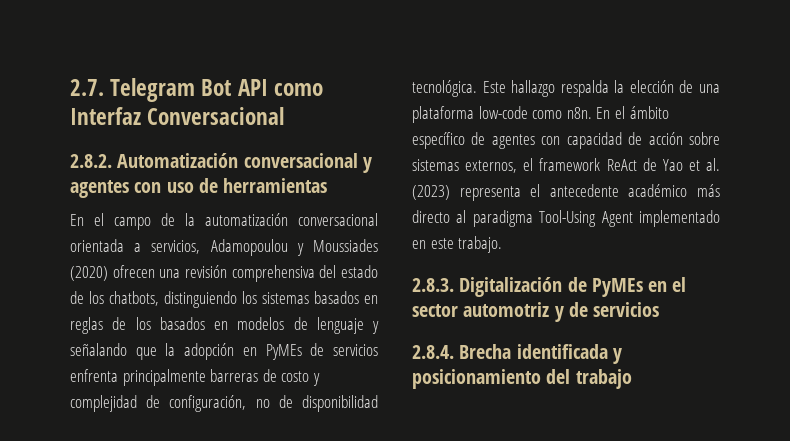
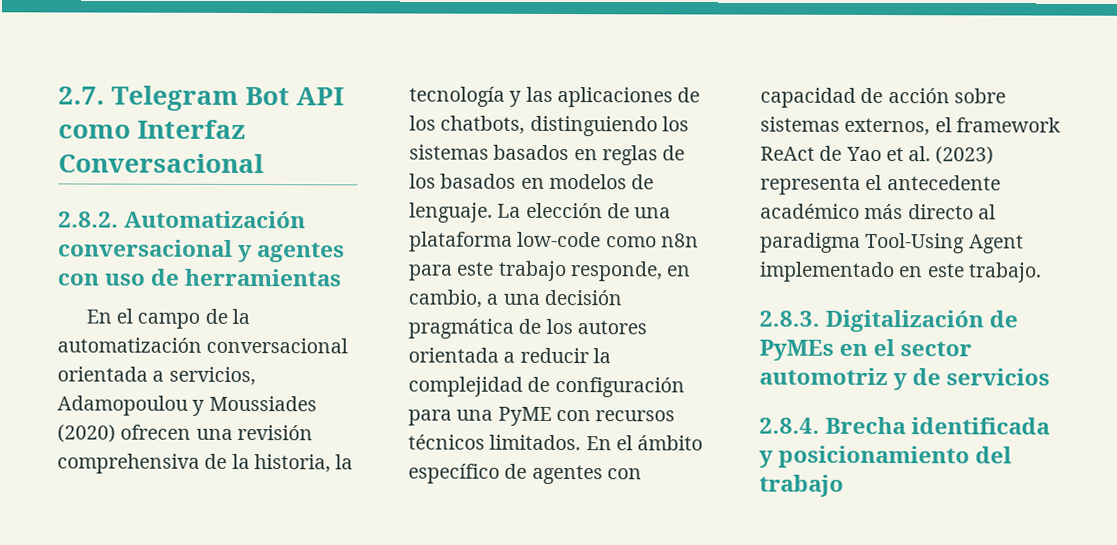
[319,265,378,278] del estado -> [204,453,354,473] [409,86,673,108] de la historia, la tecnología y las aplicaciones
[316,317,379,334] [70,343,379,360] [70,369,320,386] [70,395,378,412] [412,80,625,97] lenguaje y señalando que la adopción en PyMEs de servicios enfrenta principalmente barreras de costo y complejidad de configuración, no de disponibilidad tecnológica. Este hallazgo respalda la -> [409,202,522,223] lenguaje. La
[566,107,592,119] n8n. -> [660,233,699,248] [408,260,692,282] [408,289,622,308] [408,318,647,339] [408,347,611,364] [408,376,685,398] [408,406,676,426] [408,434,582,451] n8n para este trabajo responde, en cambio, a una decisión pragmática de los autores orientada a reducir la complejidad de configuración para una PyME con recursos técnicos limitados.

